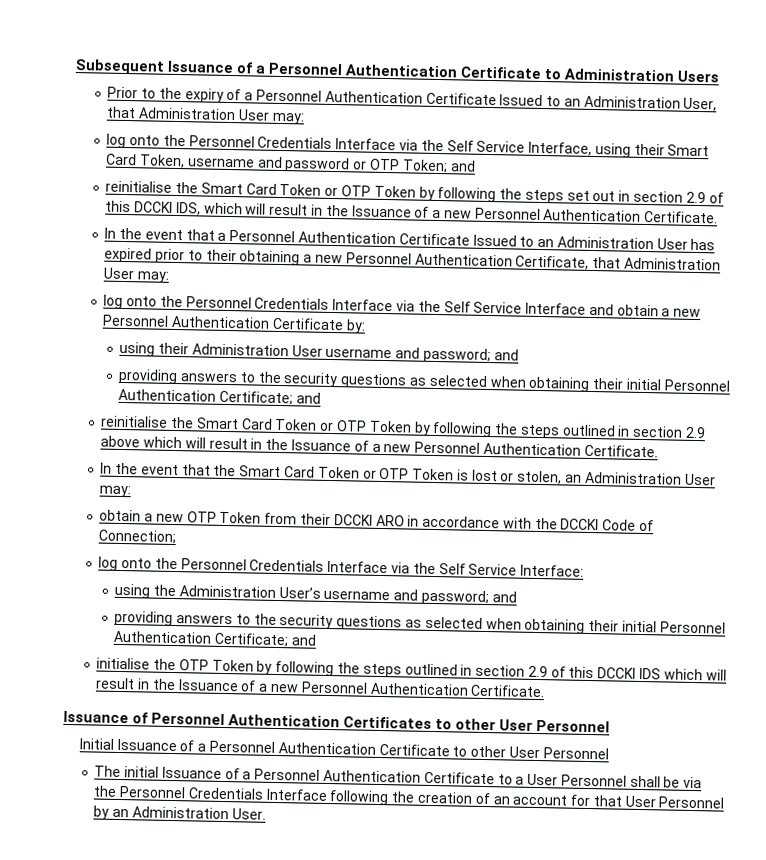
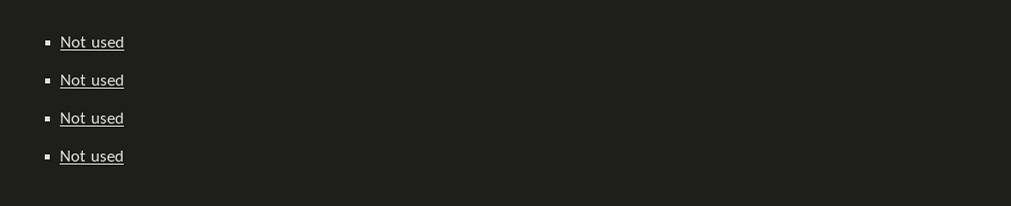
[75,59,720,83] [107,86,718,112] [106,106,305,125] [106,133,710,158] [106,153,476,174] [105,180,724,204] [105,200,719,224] [104,227,716,251] [104,247,721,271] [103,267,170,283] [103,294,702,318] [102,314,366,334] [119,341,519,364] [118,368,731,392] [118,388,321,406] [101,415,707,439] [100,435,658,458] [100,462,716,486] [99,485,132,498] [99,509,655,532] [98,529,178,545] [98,556,585,577] [114,583,517,606] [114,610,726,634] [113,630,317,648] [96,657,727,681] [95,677,546,698] [63,710,611,733] [78,738,609,760] [94,765,703,789] [93,785,726,809] [93,805,266,820] Subsequent Issuance of a Personnel Authentication Certificate to Administration Users // Prior to the expiry of a Personnel Authentication Certificate Issued to an Administration User, that Administration User may: // log onto the Personnel Credentials Interface via the Self Service Interface, using their Smart Card Token, username and password or OTP Token; and // reinitialise the Smart Card Token or OTP Token by following the steps set out in section 2.9 of this DCCKI IDS, which will result in the Issuance of a new Personnel Authentication Certificate. // In the event that a Personnel Authentication Certificate Issued to an Administration User has expired prior to their obtaining a new Personnel Authentication Certificate, that Administration User may: // log onto the Personnel Credentials Interface via the Self Service Interface and obtain a new Personnel Authentication Certificate by: // using their Administration User username and password; and // providing answers to the security questions as selected when obtaining their initial Personnel Authentication Certificate; and // reinitialise the Smart Card Token or OTP Token by following the steps outlined in section 2.9 above which will result in the Issuance of a new Personnel Authentication Certificate. // In the event that the Smart Card Token or OTP Token is lost or stolen, an Administration User may: // obtain a new OTP Token from their DCCKI ARO in accordance with the DCCKI Code of Connection; // log onto the Personnel Credentials Interface via the Self Service Interface: // using the Administration User’s username and password; and // providing answers to the security questions as selected when obtaining their initial Personnel Authentication Certificate; and // initialise the OTP Token by following the steps outlined in section 2.9 of this DCCKI IDS which will result in the Issuance of a new Personnel Authentication Certificate. // Issuance of Personnel Authentication Certificates to other User Personnel // Initial Issuance of a Personnel Authentication Certificate to other User Personnel // The initial Issuance of a Personnel Authentication Certificate to a User Personnel shall be via the Personnel Credentials Interface following the creation of an account for that User Personnel by an Administration User. -> [60,36,125,48] [60,74,125,86] [59,112,124,124] [59,150,124,162] Not used // Not used // Not used // Not used

